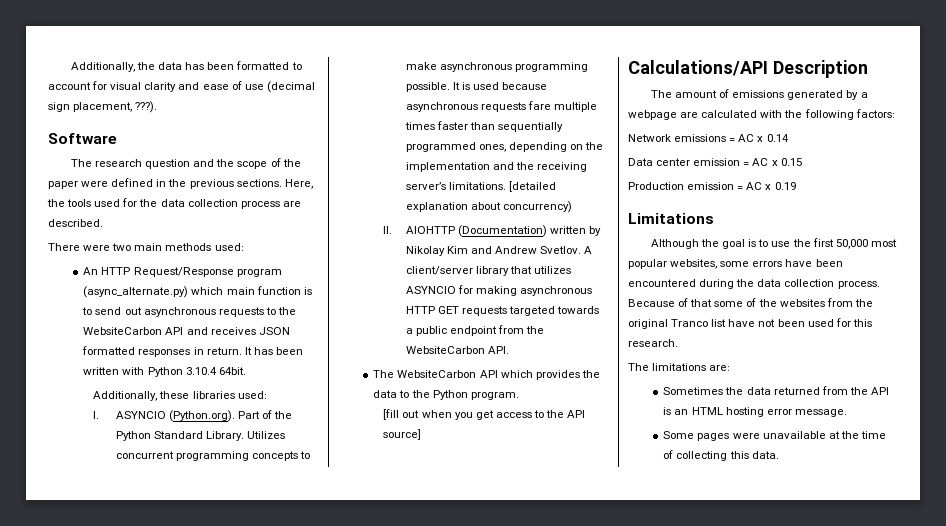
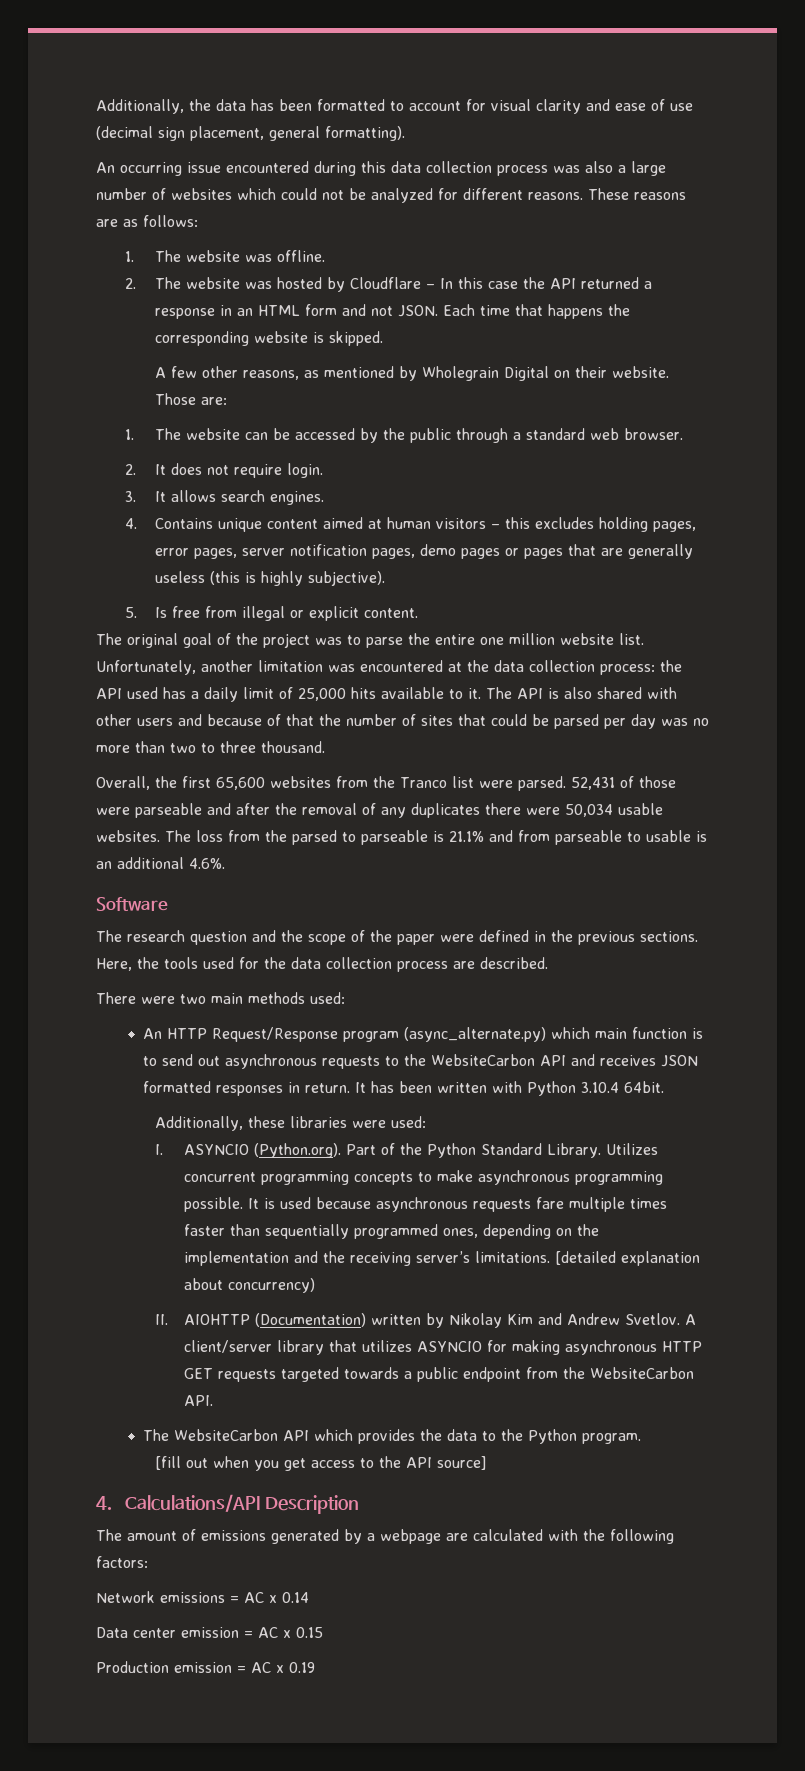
[135,101,158,113] ???). -> [269,126,405,141] [96,161,666,176] [96,188,686,203] [96,215,198,227] [125,250,325,262] [125,277,652,292] [154,304,630,319] [154,331,383,346] [154,366,669,381] [154,393,227,405] [125,428,683,443] [125,463,323,478] [125,490,324,505] [125,517,696,532] [154,544,693,559] [154,571,385,586] [125,606,418,621] [96,633,644,648] [96,660,682,675] [96,687,677,702] [96,714,709,729] [96,741,325,753] [96,776,676,791] [96,803,663,818] [96,830,707,845] [96,857,225,869] general formatting). // An occurring issue encountered during this data collection process was also a large number of websites which could not be analyzed for different reasons. These reasons are as follows: // 1. The website was offline. // 2. The website was hosted by Cloudflare – In this case the API returned a response in an HTML form and not JSON. Each time that happens the corresponding website is skipped. // A few other reasons, as mentioned by Wholegrain Digital on their website. Those are: // 1. The website can be accessed by the public through a standard web browser. // 2. It does not require login. // 3. It allows search engines. // 4. Contains unique content aimed at human visitors – this excludes holding pages, error pages, server notification pages, demo pages or pages that are generally useless (this is highly subjective). // 5. Is free from illegal or explicit content. // The original goal of the project was to parse the entire one million website list. Unfortunately, another limitation was encountered at the data collection process: the API used has a daily limit of 25,000 hits available to it. The API is also shared with other users and because of that the number of sites that could be parsed per day was no more than two to three thousand. // Overall, the first 65,600 websites from the Tranco list were parsed. 52,431 of those were parseable and after the removal of any duplicates there were 50,034 usable websites. The loss from the parsed to parseable is 21.1% and from parseable to usable is an additional 4.6%.
(235, 395) none -> [351,1120,386,1128] were
(422, 434) none -> [96,1496,112,1510] 4.
[628,213,714,224] [650,238,897,249] [628,259,843,269] [628,279,880,289] [628,298,873,307] [628,318,872,329] [628,339,678,347] [628,363,731,371] [663,386,889,395] [663,407,847,417] [663,431,886,441] [663,450,779,461] // Limitations // Although the goal is to use the first 50,000 most popular websites, some errors have been encountered during the data collection process. Because of that some of the websites from the original Tranco list have not been used for this research. // The limitations are: // Sometimes the data returned from the API is an HTML hosting error message. // Some pages were unavailable at the time of collecting this data. -> (315, 1667) none

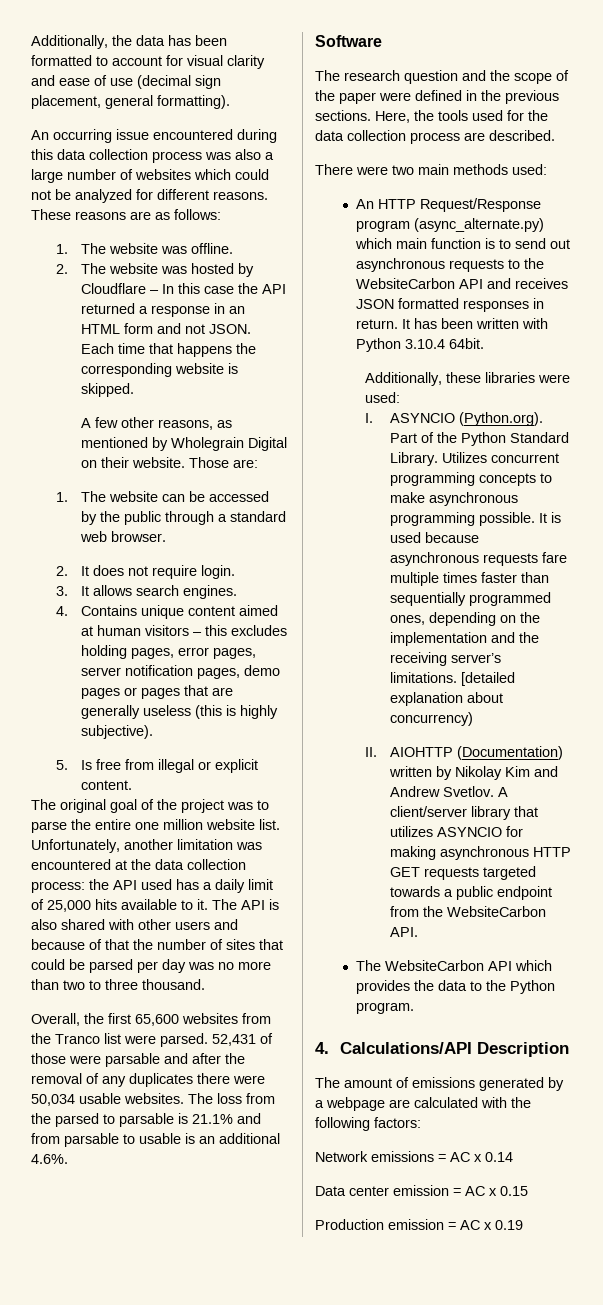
[135,803,202,818] parseable -> [105,1053,160,1067] parsable
[361,830,428,845] parseable -> [119,1113,174,1127] parsable
[555,830,622,845] parseable -> [64,1133,119,1147] parsable
[154,1456,487,1471] // [fill out when you get access to the API source] -> (415, 1008) none

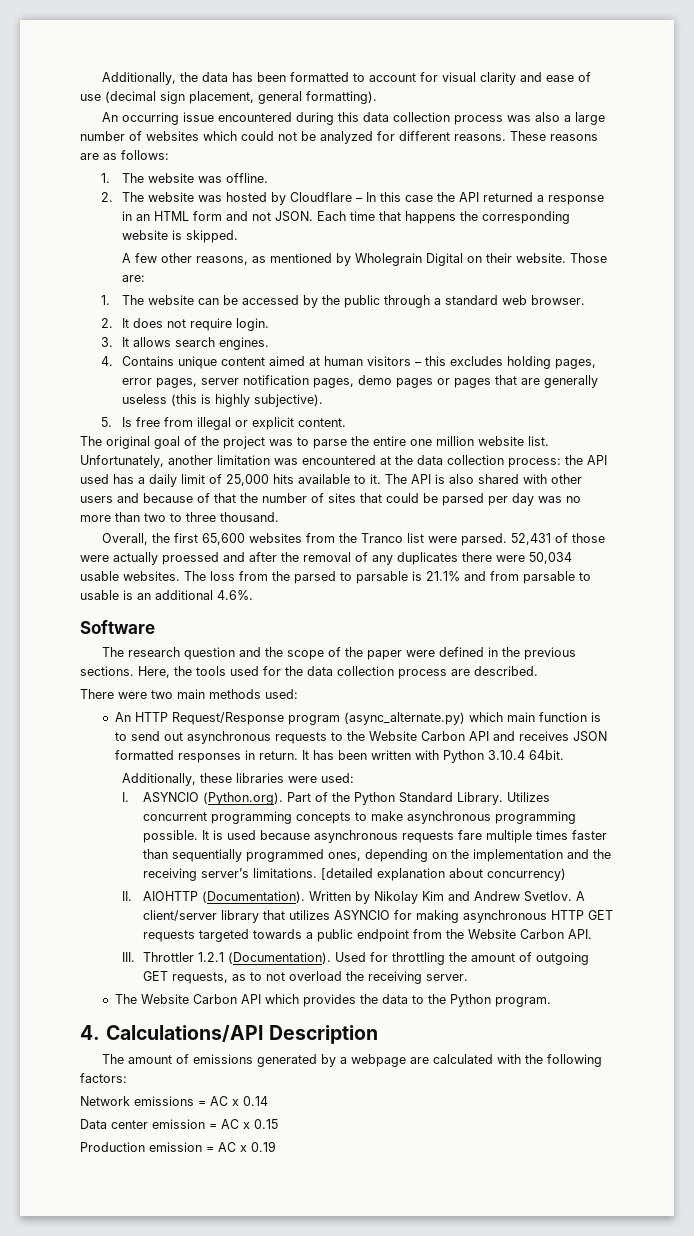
[105,1053,160,1067] parsable -> [113,552,219,565] actually proessed
[356,278,456,289] WebsiteCarbon -> [368,731,465,741] Website Carbon
[457,746,564,760] [389,766,433,777] (Documentation) written -> [201,891,351,903] (Documentation). Written
[447,906,547,917] WebsiteCarbon -> [467,929,564,939] Website Carbon
[356,960,485,971] // The WebsiteCarbon -> [121,952,589,965] [142,971,468,984] [114,994,237,1004] // III. Throttler 1.2.1 (Documentation). Used for throttling the amount of outgoing GET requests, as to not overload the receiving server. // The Website Carbon

